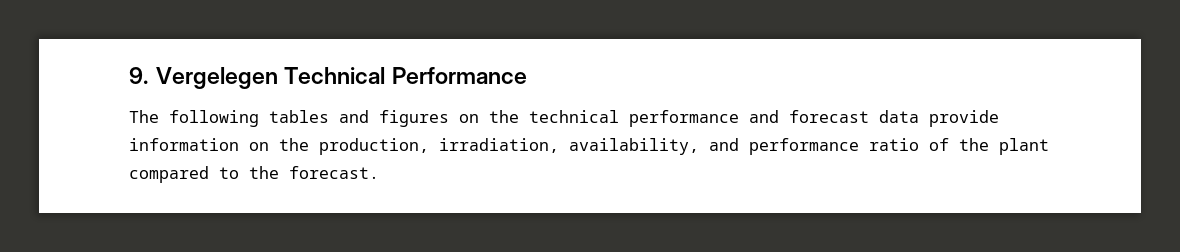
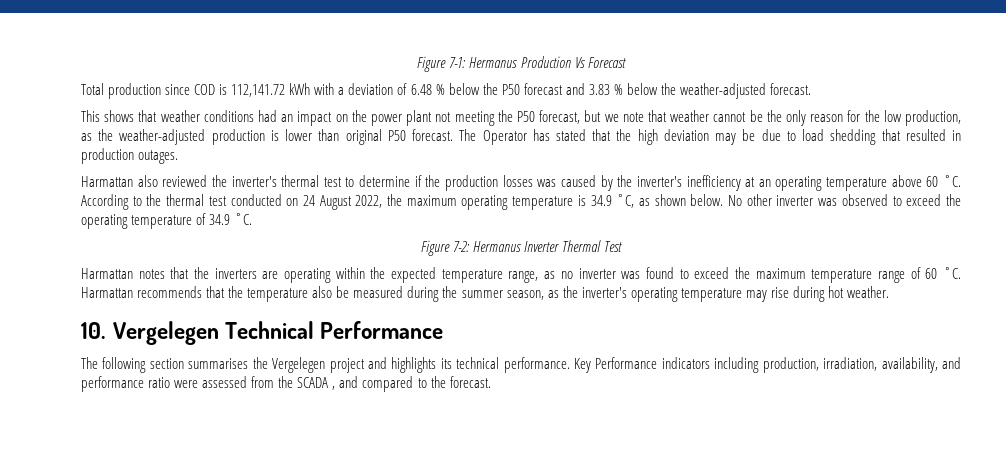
[129,67,148,84] 9. -> [417,56,626,72] [81,83,812,99] [81,110,962,126] [81,129,962,145] [81,148,179,164] [81,175,961,191] [81,194,961,210] [81,213,253,229] [420,240,623,256] [81,267,961,283] [81,286,890,302] [81,322,105,339] Figure 7-1: Hermanus Production Vs Forecast // Total production since COD is 112,141.72 kWh with a deviation of 6.48 % below the P50 forecast and 3.83 % below the weather-adjusted forecast. // This shows that weather conditions had an impact on the power plant not meeting the P50 forecast, but we note that weather cannot be the only reason for the low production, as the weather-adjusted production is lower than original P50 forecast. The Operator has stated that the high deviation may be due to load shedding that resulted in production outages. // Harmattan also reviewed the inverter's thermal test to determine if the production losses was caused by the inverter's inefficiency at an operating temperature above 60 ˚C. According to the thermal test conducted on 24 August 2022, the maximum operating temperature is 34.9 ˚C, as shown below. No other inverter was observed to exceed the operating temperature of 34.9 ˚C. // Figure 7-2: Hermanus Inverter Thermal Test // Harmattan notes that the inverters are operating within the expected temperature range, as no inverter was found to exceed the maximum temperature range of 60 ˚C. Harmattan recommends that the temperature also be measured during the summer season, as the inverter's operating temperature may rise during hot weather. // 10.
[269,110,999,127] [129,138,309,151] tables and figures on the technical performance and forecast data provide information on the -> [149,357,760,373] section summarises the Vergelegen project and highlights its technical performance. Key Performance indicators including
[929,138,1049,155] of the plant -> [174,376,359,390] were assessed from the SCADA , and

